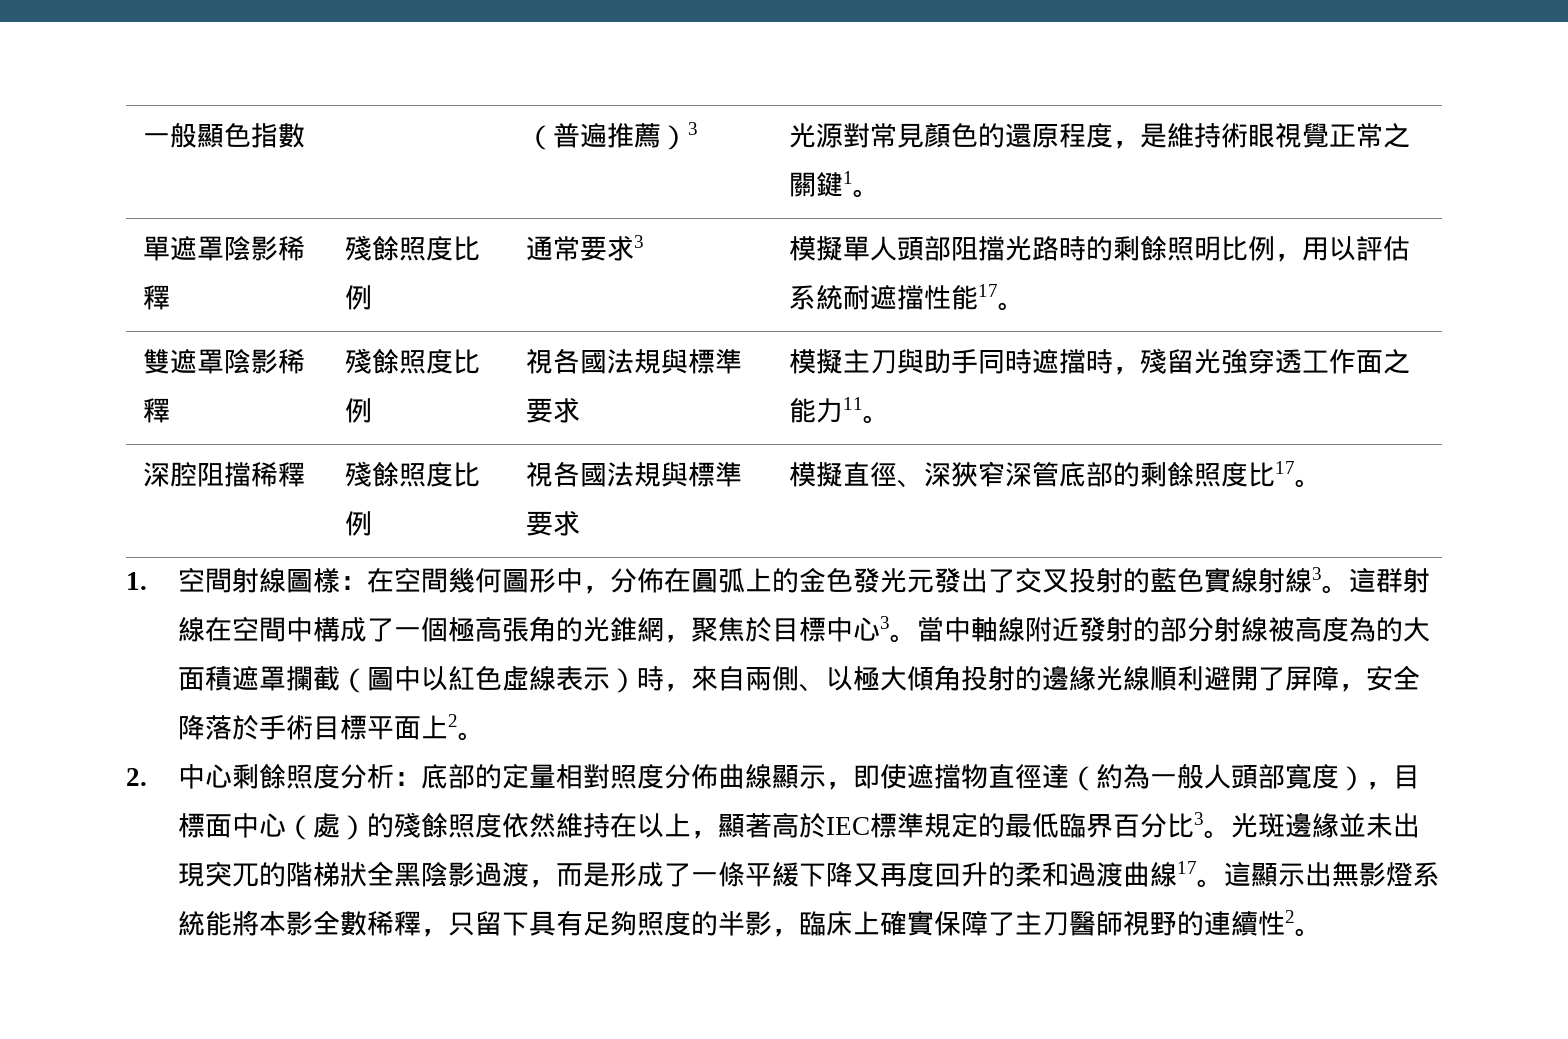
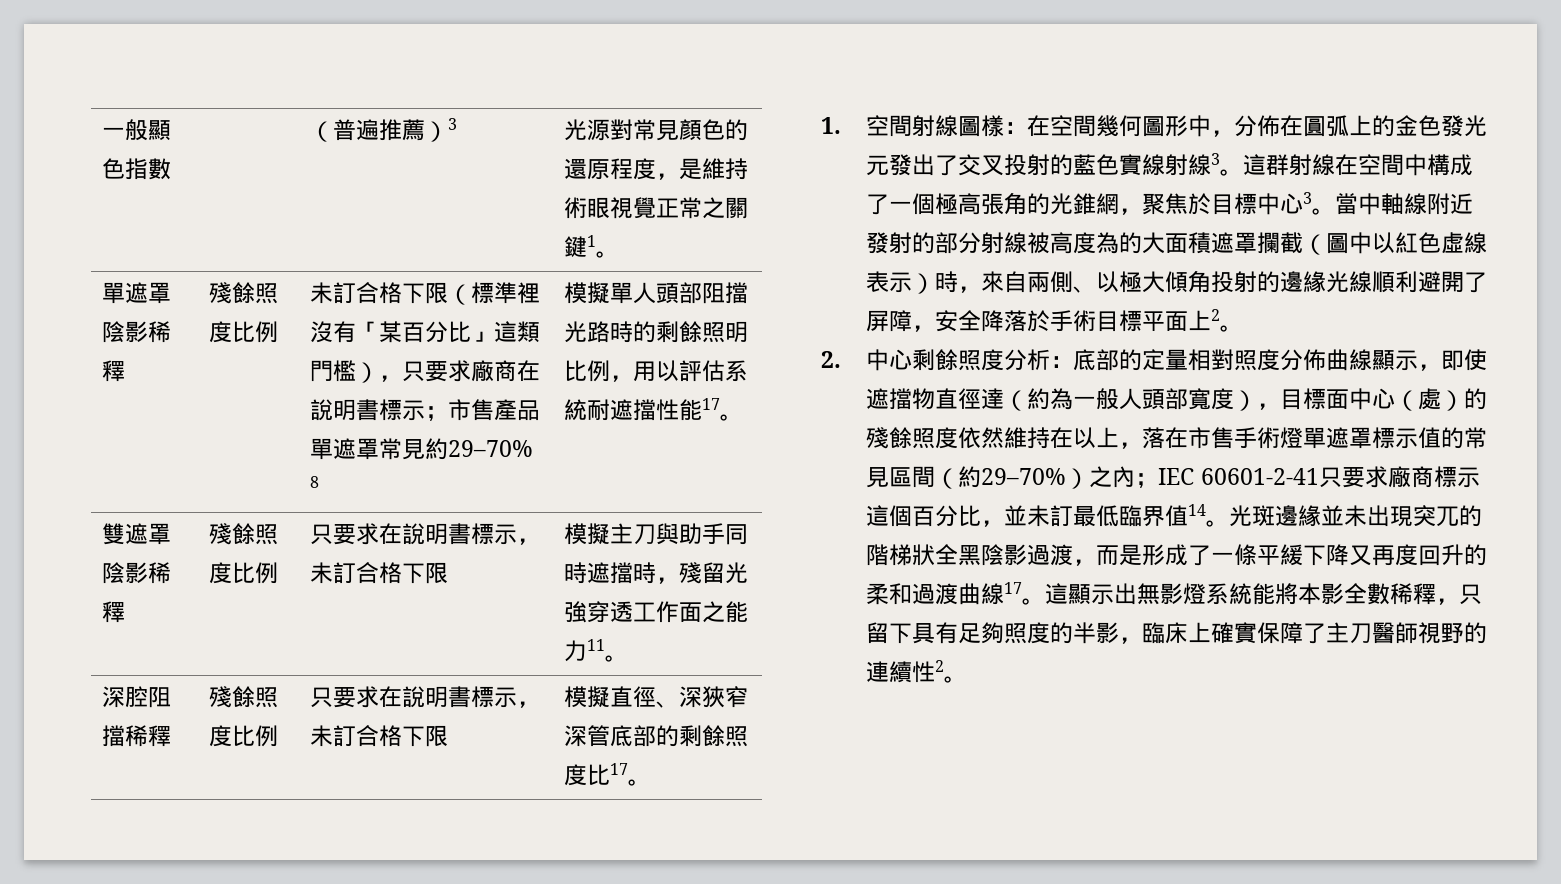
[526,235,645,261] 通常要求3 -> [309,282,540,305] [309,321,540,343] [309,360,540,383] [309,399,540,421] [309,438,533,460] [309,476,319,488] 未訂合格下限（標準裡沒有「某百分比」這類門檻），只要求廠商在說明書標示；市售產品單遮罩常見約29–70% 8
[526,348,743,374] [526,397,581,423] 視各國法規與標準要求 -> [309,523,540,545] [309,562,448,584] 只要求在說明書標示，未訂合格下限
[526,461,743,487] [526,510,581,536] 視各國法規與標準要求 -> [309,686,540,708] [309,725,448,747] 只要求在說明書標示，未訂合格下限
[718,812,1205,838] 顯著高於IEC標準規定的最低臨界百分比3 -> [1142,427,1488,449] [866,466,1480,489] [866,504,1207,527] 落在市售手術燈單遮罩標示值的常見區間（約29–70%）之內；IEC 60601-2-41只要求廠商標示這個百分比，並未訂最低臨界值14

